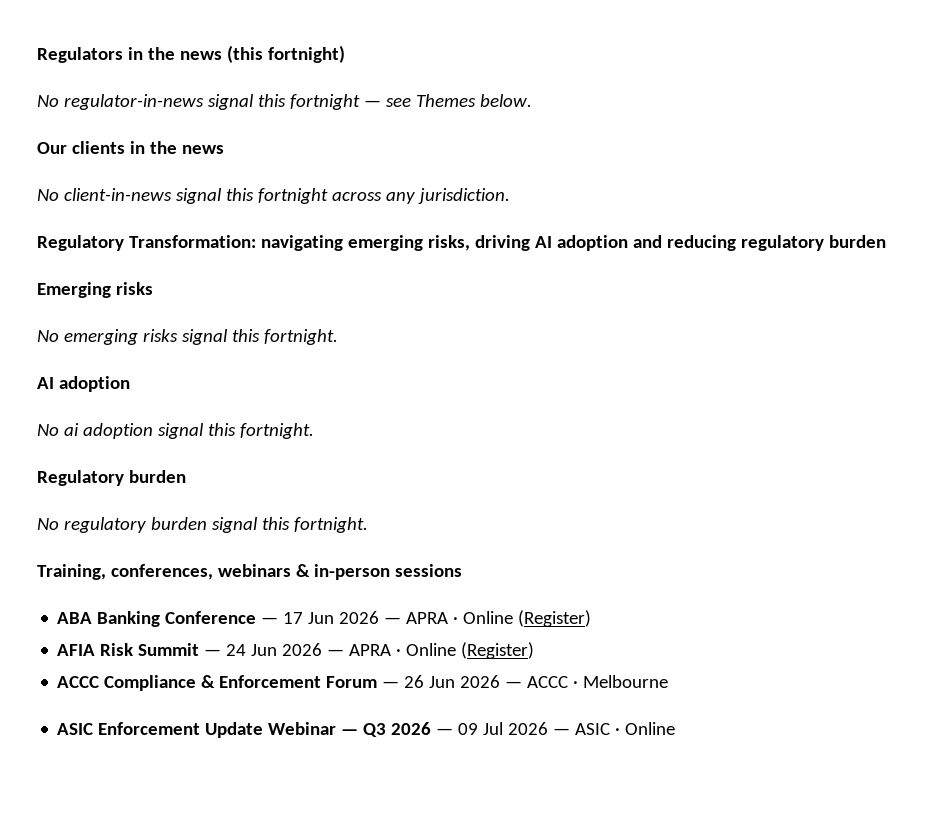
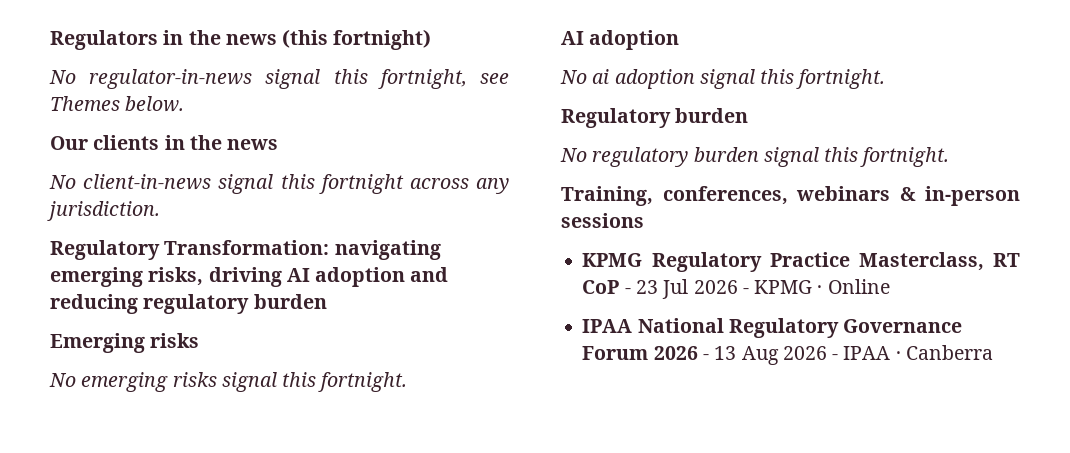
[289,94,381,110] fortnight — -> [377,69,467,89] fortnight,
[57,610,592,627] [57,642,535,659] [57,675,669,691] [57,722,676,738] ABA Banking Conference — 17 Jun 2026 — APRA · Online (Register) // AFIA Risk Summit — 24 Jun 2026 — APRA · Online (Register) // ACCC Compliance & Enforcement Forum — 26 Jun 2026 — ACCC · Melbourne // ASIC Enforcement Update Webinar — Q3 2026 — 09 Jul 2026 — ASIC · Online -> [582,252,1020,272] [582,279,890,299] [582,318,963,338] [582,345,993,365] KPMG Regulatory Practice Masterclass, RT CoP - 23 Jul 2026 - KPMG · Online // IPAA National Regulatory Governance Forum 2026 - 13 Aug 2026 - IPAA · Canberra

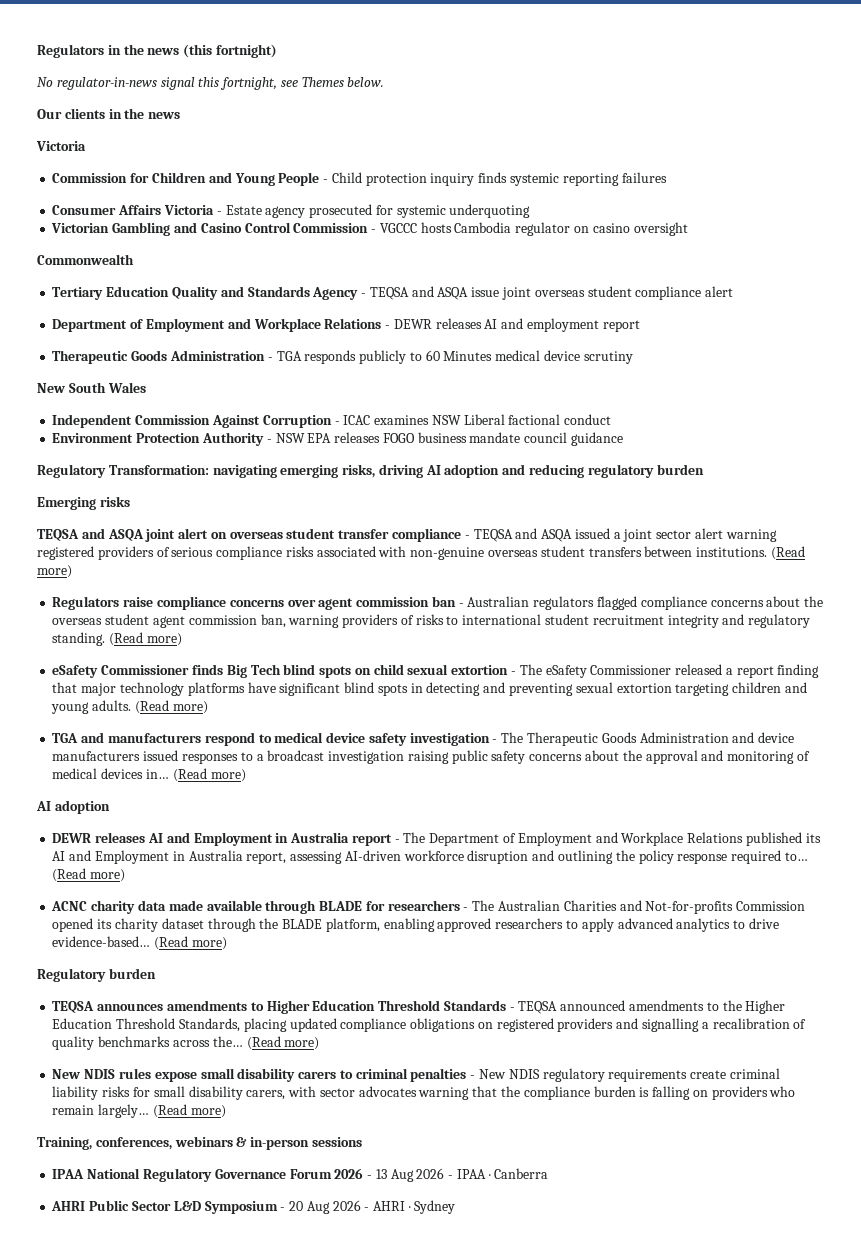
[49,174,510,194] [47,201,160,221] No client-in-news signal this fortnight across any jurisdiction. -> [36,141,86,151] [52,172,667,186] [52,204,531,218] [51,222,688,236] [37,254,134,265] [52,286,734,300] [52,318,640,332] [52,350,633,364] [37,382,146,393] [52,414,612,428] [52,432,623,446] Victoria // Commission for Children and Young People - Child protection inquiry finds systemic reporting failures // Consumer Affairs Victoria - Estate agency prosecuted for systemic underquoting // Victorian Gambling and Casino Control Commission - VGCCC hosts Cambodia regulator on casino oversight // Commonwealth // Tertiary Education Quality and Standards Agency - TEQSA and ASQA issue joint overseas student compliance alert // Department of Employment and Workplace Relations - DEWR releases AI and employment report // Therapeutic Goods Administration - TGA responds publicly to 60 Minutes medical device scrutiny // New South Wales // Independent Commission Against Corruption - ICAC examines NSW Liberal factional conduct // Environment Protection Authority - NSW EPA releases FOGO business mandate council guidance
[49,372,408,392] [561,30,680,50] [560,69,886,89] [561,108,749,128] [560,147,950,167] No emerging risks signal this fortnight. // AI adoption // No ai adoption signal this fortnight. // Regulatory burden // No regulatory burden signal this fortnight. -> [37,528,777,542] [37,546,805,560] [37,565,72,578] [52,596,824,610] [52,614,811,628] [52,632,182,646] [52,664,820,678] [52,682,807,696] [51,700,208,714] [52,732,795,746] [52,750,810,764] [52,768,246,782] [36,800,110,814] [52,832,821,846] [52,850,808,864] [52,868,126,882] [51,900,806,914] [52,918,779,932] [52,936,227,950] [37,968,156,982] [52,1000,786,1014] [52,1018,807,1032] [52,1036,320,1050] [52,1068,780,1082] [52,1086,796,1100] [52,1104,226,1118] TEQSA and ASQA joint alert on overseas student transfer compliance - TEQSA and ASQA issued a joint sector alert warning registered providers of serious compliance risks associated with non-genuine overseas student transfers between institutions. (Read more) // Regulators raise compliance concerns over agent commission ban - Australian regulators flagged compliance concerns about the overseas student agent commission ban, warning providers of risks to international student recruitment integrity and regulatory standing. (Read more) // eSafety Commissioner finds Big Tech blind spots on child sexual extortion - The eSafety Commissioner released a report finding that major technology platforms have significant blind spots in detecting and preventing sexual extortion targeting children and young adults. (Read more) // TGA and manufacturers respond to medical device safety investigation - The Therapeutic Goods Administration and device manufacturers issued responses to a broadcast investigation raising public safety concerns about the approval and monitoring of medical devices in… (Read more) // AI adoption // DEWR releases AI and Employment in Australia report - The Department of Employment and Workplace Relations published its AI and Employment in Australia report, assessing AI-driven workforce disruption and outlining the policy response required to… (Read more) // ACNC charity data made available through BLADE for researchers - The Australian Charities and Not-for-profits Commission opened its charity dataset through the BLADE platform, enabling approved researchers to apply advanced analytics to drive evidence-based… (Read more) // Regulatory burden // TEQSA announces amendments to Higher Education Threshold Standards - TEQSA announced amendments to the Higher Education Threshold Standards, placing updated compliance obligations on registered providers and signalling a recalibration of quality benchmarks across the… (Read more) // New NDIS rules expose small disability carers to criminal penalties - New NDIS regulatory requirements create criminal liability risks for small disability carers, with sector advocates warning that the compliance burden is falling on providers who remain largely… (Read more)
[582,252,1020,272] [582,279,890,299] // KPMG Regulatory Practice Masterclass, RT CoP - 23 Jul 2026 - KPMG · Online -> (362, 1142) none
(993, 352) none -> [51,1200,455,1214] // AHRI Public Sector L&D Symposium - 20 Aug 2026 - AHRI · Sydney

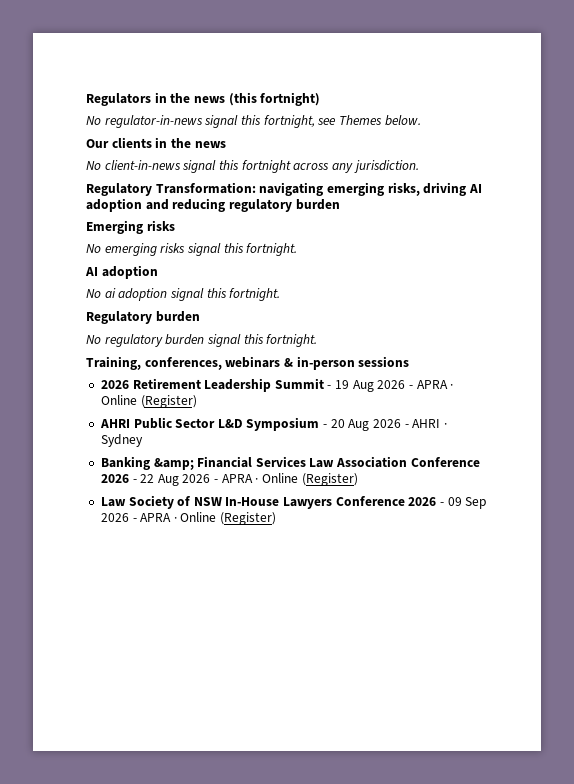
[36,141,86,151] [52,172,667,186] [52,204,531,218] [51,222,688,236] [37,254,134,265] [52,286,734,300] [52,318,640,332] [52,350,633,364] [37,382,146,393] [52,414,612,428] [52,432,623,446] Victoria // Commission for Children and Young People - Child protection inquiry finds systemic reporting failures // Consumer Affairs Victoria - Estate agency prosecuted for systemic underquoting // Victorian Gambling and Casino Control Commission - VGCCC hosts Cambodia regulator on casino oversight // Commonwealth // Tertiary Education Quality and Standards Agency - TEQSA and ASQA issue joint overseas student compliance alert // Department of Employment and Workplace Relations - DEWR releases AI and employment report // Therapeutic Goods Administration - TGA responds publicly to 60 Minutes medical device scrutiny // New South Wales // Independent Commission Against Corruption - ICAC examines NSW Liberal factional conduct // Environment Protection Authority - NSW EPA releases FOGO business mandate council guidance -> [86,160,419,173] No client-in-news signal this fortnight across any jurisdiction.
[37,528,777,542] [37,546,805,560] [37,565,72,578] [52,596,824,610] [52,614,811,628] [52,632,182,646] [52,664,820,678] [52,682,807,696] [51,700,208,714] [52,732,795,746] [52,750,810,764] [52,768,246,782] [36,800,110,814] [52,832,821,846] [52,850,808,864] [52,868,126,882] [51,900,806,914] [52,918,779,932] [52,936,227,950] [37,968,156,982] [52,1000,786,1014] [52,1018,807,1032] [52,1036,320,1050] [52,1068,780,1082] [52,1086,796,1100] [52,1104,226,1118] TEQSA and ASQA joint alert on overseas student transfer compliance - TEQSA and ASQA issued a joint sector alert warning registered providers of serious compliance risks associated with non-genuine overseas student transfers between institutions. (Read more) // Regulators raise compliance concerns over agent commission ban - Australian regulators flagged compliance concerns about the overseas student agent commission ban, warning providers of risks to international student recruitment integrity and regulatory standing. (Read more) // eSafety Commissioner finds Big Tech blind spots on child sexual extortion - The eSafety Commissioner released a report finding that major technology platforms have significant blind spots in detecting and preventing sexual extortion targeting children and young adults. (Read more) // TGA and manufacturers respond to medical device safety investigation - The Therapeutic Goods Administration and device manufacturers issued responses to a broadcast investigation raising public safety concerns about the approval and monitoring of medical devices in… (Read more) // AI adoption // DEWR releases AI and Employment in Australia report - The Department of Employment and Workplace Relations published its AI and Employment in Australia report, assessing AI-driven workforce disruption and outlining the policy response required to… (Read more) // ACNC charity data made available through BLADE for researchers - The Australian Charities and Not-for-profits Commission opened its charity dataset through the BLADE platform, enabling approved researchers to apply advanced analytics to drive evidence-based… (Read more) // Regulatory burden // TEQSA announces amendments to Higher Education Threshold Standards - TEQSA announced amendments to the Higher Education Threshold Standards, placing updated compliance obligations on registered providers and signalling a recalibration of quality benchmarks across the… (Read more) // New NDIS rules expose small disability carers to criminal penalties - New NDIS regulatory requirements create criminal liability risks for small disability carers, with sector advocates warning that the compliance burden is falling on providers who remain largely… (Read more) -> [86,243,298,256] [85,265,158,279] [86,288,281,301] [86,311,200,324] [86,334,318,347] No emerging risks signal this fortnight. // AI adoption // No ai adoption signal this fortnight. // Regulatory burden // No regulatory burden signal this fortnight.
[52,1168,548,1182] IPAA National Regulatory Governance Forum 2026 - 13 Aug 2026 - IPAA · Canberra -> [100,378,454,392] [100,395,197,408] 2026 Retirement Leadership Summit - 19 Aug 2026 - APRA · Online (Register)
(455, 1207) none -> [100,456,480,470] [100,473,358,486] [100,495,488,509] [100,512,277,525] // Banking &amp; Financial Services Law Association Conference 2026 - 22 Aug 2026 - APRA · Online (Register) // Law Society of NSW In-House Lawyers Conference 2026 - 09 Sep 2026 - APRA · Online (Register)

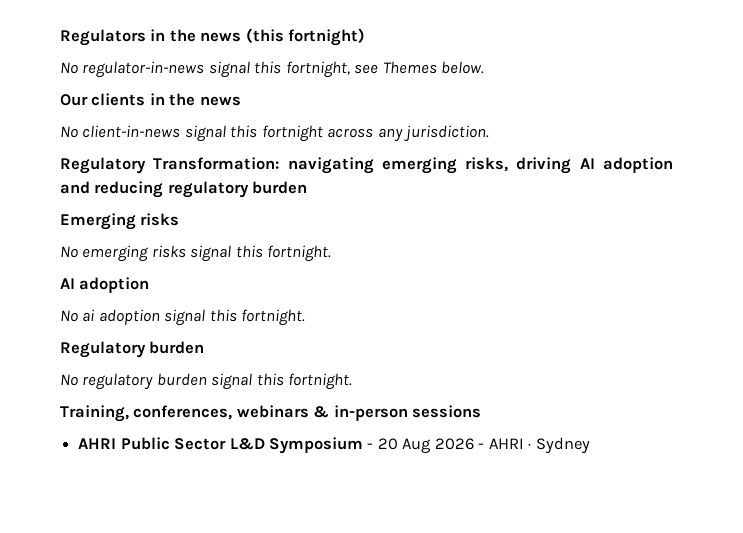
[100,378,454,392] [100,395,197,408] // 2026 Retirement Leadership Summit - 19 Aug 2026 - APRA · Online (Register) -> (482, 411) none
[100,456,480,470] [100,473,358,486] [100,495,488,509] [100,512,277,525] // Banking &amp; Financial Services Law Association Conference 2026 - 22 Aug 2026 - APRA · Online (Register) // Law Society of NSW In-House Lawyers Conference 2026 - 09 Sep 2026 - APRA · Online (Register) -> (590, 445) none

